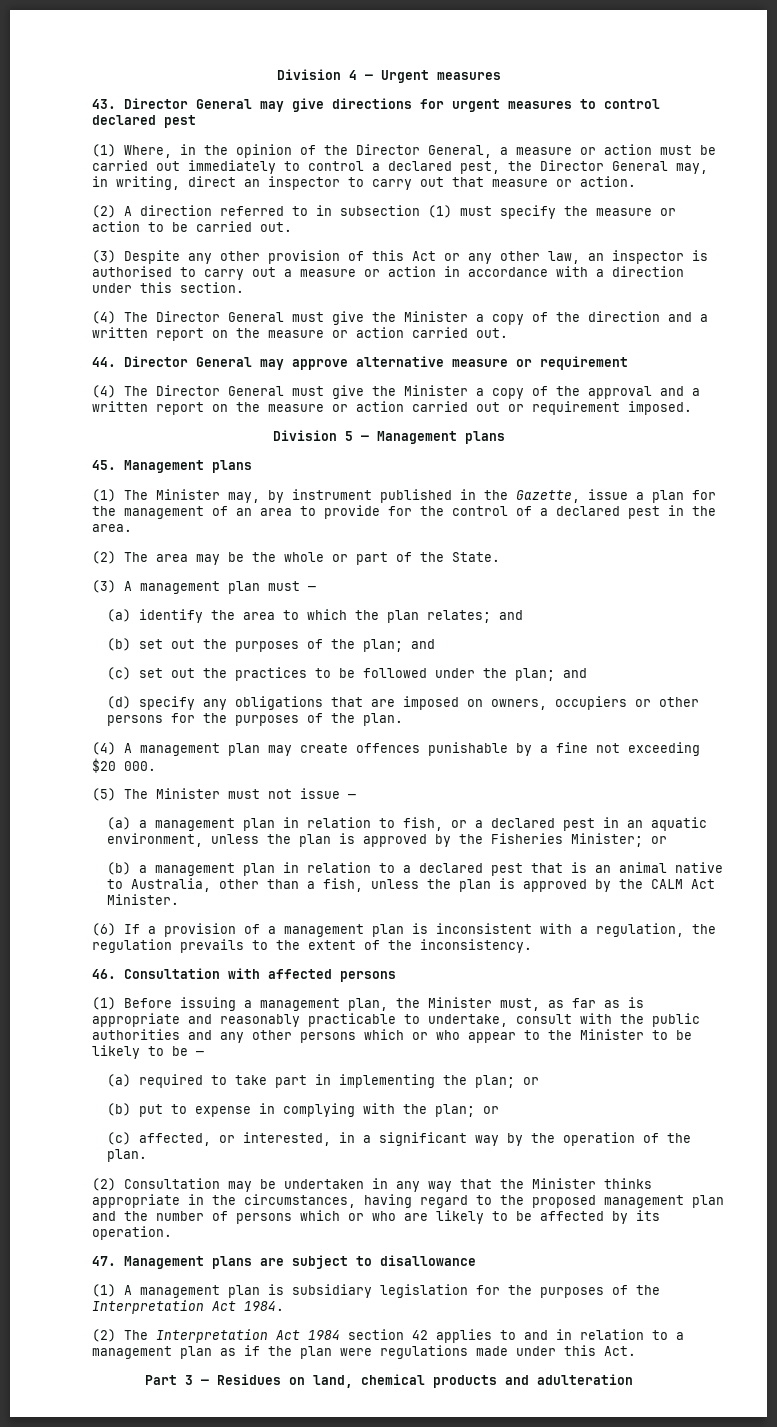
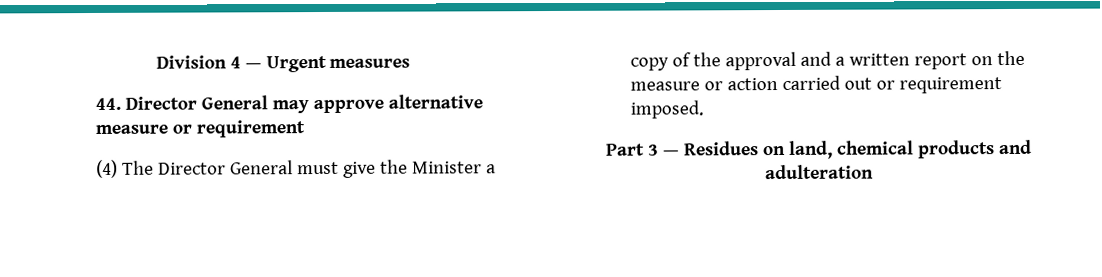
[91,98,660,112] [91,115,196,128] [91,144,716,158] [91,160,708,174] [91,176,636,190] [91,205,676,219] [91,221,292,232] [91,250,708,264] [91,266,684,280] [91,282,244,293] [91,311,708,325] [91,327,508,341] // 43. Director General may give directions for urgent measures to control declared pest // (1) Where, in the opinion of the Director General, a measure or action must be carried out immediately to control a declared pest, the Director General may, in writing, direct an inspector to carry out that measure or action. // (2) A direction referred to in subsection (1) must specify the measure or action to be carried out. // (3) Despite any other provision of this Act or any other law, an inspector is authorised to carry out a measure or action in accordance with a direction under this section. // (4) The Director General must give the Minister a copy of the direction and a written report on the measure or action carried out. -> (411, 63) none
[272,430,505,444] [91,460,252,473] [91,489,716,503] [91,505,716,519] [91,524,132,532] [91,551,500,565] [91,580,316,594] [106,609,523,623] [106,638,435,652] [106,667,587,681] [106,696,699,710] [106,713,403,726] [91,742,700,756] [91,758,156,773] [91,788,356,801] [106,817,707,831] [106,833,667,847] [106,862,723,876] [106,878,715,892] [106,894,179,905] [91,923,716,937] [91,939,532,953] [91,968,396,982] [91,997,644,1011] [91,1013,700,1027] [91,1029,692,1043] [91,1045,204,1059] [106,1074,539,1088] [106,1103,499,1117] [106,1132,691,1146] [106,1149,147,1162] [91,1178,652,1192] [91,1194,724,1208] [91,1210,660,1224] [91,1226,172,1240] [91,1255,476,1269] [91,1284,660,1298] [91,1300,284,1314] [91,1329,684,1343] [91,1345,636,1359] // Division 5 — Management plans // 45. Management plans // (1) The Minister may, by instrument published in the Gazette, issue a plan for the management of an area to provide for the control of a declared pest in the area. // (2) The area may be the whole or part of the State. // (3) A management plan must — // (a) identify the area to which the plan relates; and // (b) set out the purposes of the plan; and // (c) set out the practices to be followed under the plan; and // (d) specify any obligations that are imposed on owners, occupiers or other persons for the purposes of the plan. // (4) A management plan may create offences punishable by a fine not exceeding $20 000. // (5) The Minister must not issue — // (a) a management plan in relation to fish, or a declared pest in an aquatic environment, unless the plan is approved by the Fisheries Minister; or // (b) a management plan in relation to a declared pest that is an animal native to Australia, other than a fish, unless the plan is approved by the CALM Act Minister. // (6) If a provision of a management plan is inconsistent with a regulation, the regulation prevails to the extent of the inconsistency. // 46. Consultation with affected persons // (1) Before issuing a management plan, the Minister must, as far as is appropriate and reasonably practicable to undertake, consult with the public authorities and any other persons which or who appear to the Minister to be likely to be — // (a) required to take part in implementing the plan; or // (b) put to expense in complying with the plan; or // (c) affected, or interested, in a significant way by the operation of the plan. // (2) Consultation may be undertaken in any way that the Minister thinks appropriate in the circumstances, having regard to the proposed management plan and the number of persons which or who are likely to be affected by its operation. // 47. Management plans are subject to disallowance // (1) A management plan is subsidiary legislation for the purposes of the Interpretation Act 1984. // (2) The Interpretation Act 1984 section 42 applies to and in relation to a management plan as if the plan were regulations made under this Act. -> (705, 109) none

